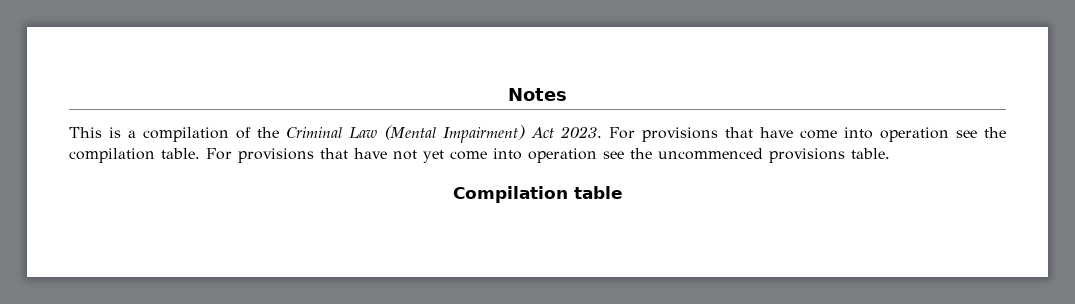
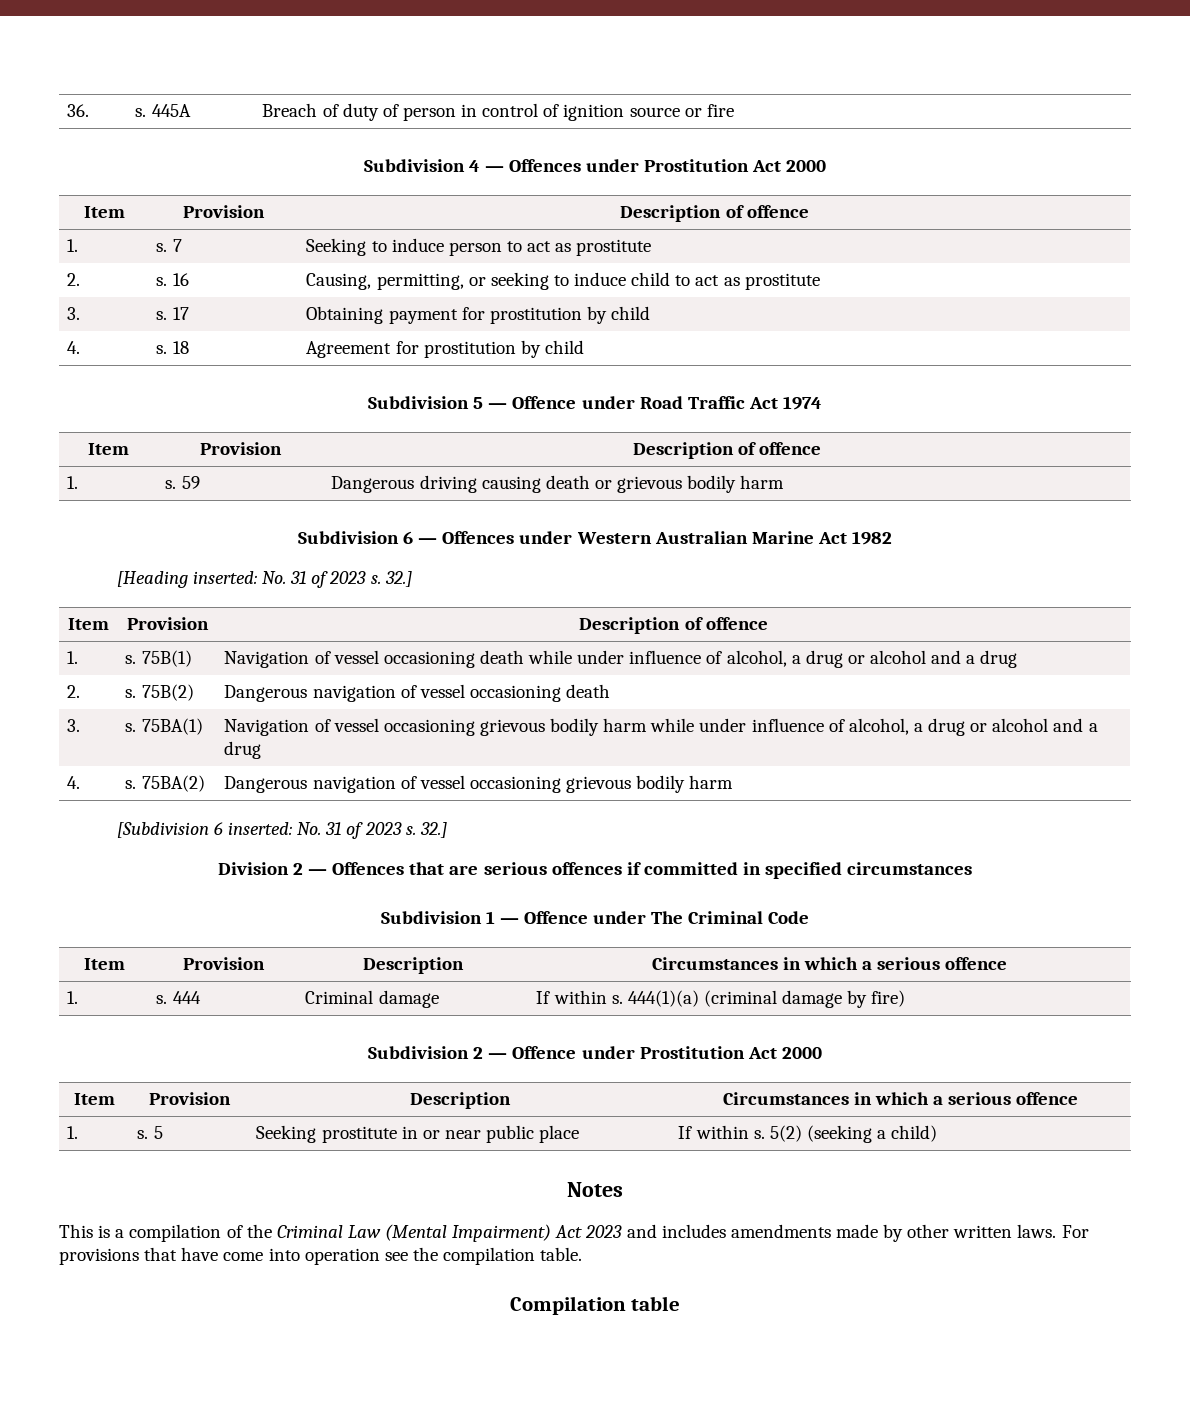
(508, 94) none -> [67,104,90,117] [135,104,191,117] [262,103,734,121] [363,159,827,172] [83,206,125,218] [183,205,265,218] [620,205,809,222] [67,239,79,252] [156,239,182,252] [306,238,652,256] [67,273,81,286] [156,273,189,286] [306,272,820,290] [67,307,81,320] [156,307,189,320] [306,306,651,324] [67,341,81,354] [156,341,189,354] [306,340,584,358] [367,396,823,410] [88,443,129,455] [200,442,282,455] [632,442,822,459] [67,476,79,489] [165,476,200,489] [331,475,785,493] [297,531,893,545] [116,571,412,588] [68,618,109,630] [126,617,209,630] [579,617,768,634] [67,651,79,664] [125,650,192,667] [224,650,1018,668] [67,685,81,698] [125,684,194,701] [224,684,611,702] [67,719,81,732] [125,718,203,735] [224,718,1098,736] [224,741,262,759] [67,776,81,789] [125,775,205,792] [224,775,734,793] [116,822,447,839] [217,862,973,879] [380,911,810,924] [83,958,125,970] [182,957,265,970] [363,957,464,974] [651,957,1008,970] [67,991,79,1004] [156,991,201,1004] [305,990,439,1008] [536,990,906,1008] [368,1046,822,1059] [74,1093,115,1105] [148,1092,231,1105] [409,1092,511,1109] [722,1092,1079,1105] [67,1126,79,1139] [137,1126,163,1139] [256,1125,580,1143] [678,1125,938,1143] 36. | s. 445A | Breach of duty of person in control of ignition source or fire // Subdivision 4 — Offences under Prostitution Act 2000 // Item | Provision | Description of offence // 1. | s. 7 | Seeking to induce person to act as prostitute // 2. | s. 16 | Causing, permitting, or seeking to induce child to act as prostitute // 3. | s. 17 | Obtaining payment for prostitution by child // 4. | s. 18 | Agreement for prostitution by child // Subdivision 5 — Offence under Road Traffic Act 1974 // Item | Provision | Description of offence // 1. | s. 59 | Dangerous driving causing death or grievous bodily harm // Subdivision 6 — Offences under Western Australian Marine Act 1982 // [Heading inserted: No. 31 of 2023 s. 32.] // Item | Provision | Description of offence // 1. | s. 75B(1) | Navigation of vessel occasioning death while under influence of alcohol, a drug or alcohol and a drug // 2. | s. 75B(2) | Dangerous navigation of vessel occasioning death // 3. | s. 75BA(1) | Navigation of vessel occasioning grievous bodily harm while under influence of alcohol, a drug or alcohol and a drug // 4. | s. 75BA(2) | Dangerous navigation of vessel occasioning grievous bodily harm // [Subdivision 6 inserted: No. 31 of 2023 s. 32.] // Division 2 — Offences that are serious offences if committed in specified circumstances // Subdivision 1 — Offence under The Criminal Code // Item | Provision | Description | Circumstances in which a serious offence // 1. | s. 444 | Criminal damage | If within s. 444(1)(a) (criminal damage by fire) // Subdivision 2 — Offence under Prostitution Act 2000 // Item | Provision | Description | Circumstances in which a serious offence // 1. | s. 5 | Seeking prostitute in or near public place | If within s. 5(2) (seeking a child) //
[559,126,602,138] 2023. -> [585,1224,1057,1242] 2023 and includes amendments made by other written laws.
[206,148,890,163] For provisions that have not yet come into operation see the uncommenced provisions table. -> (583, 1254) none

